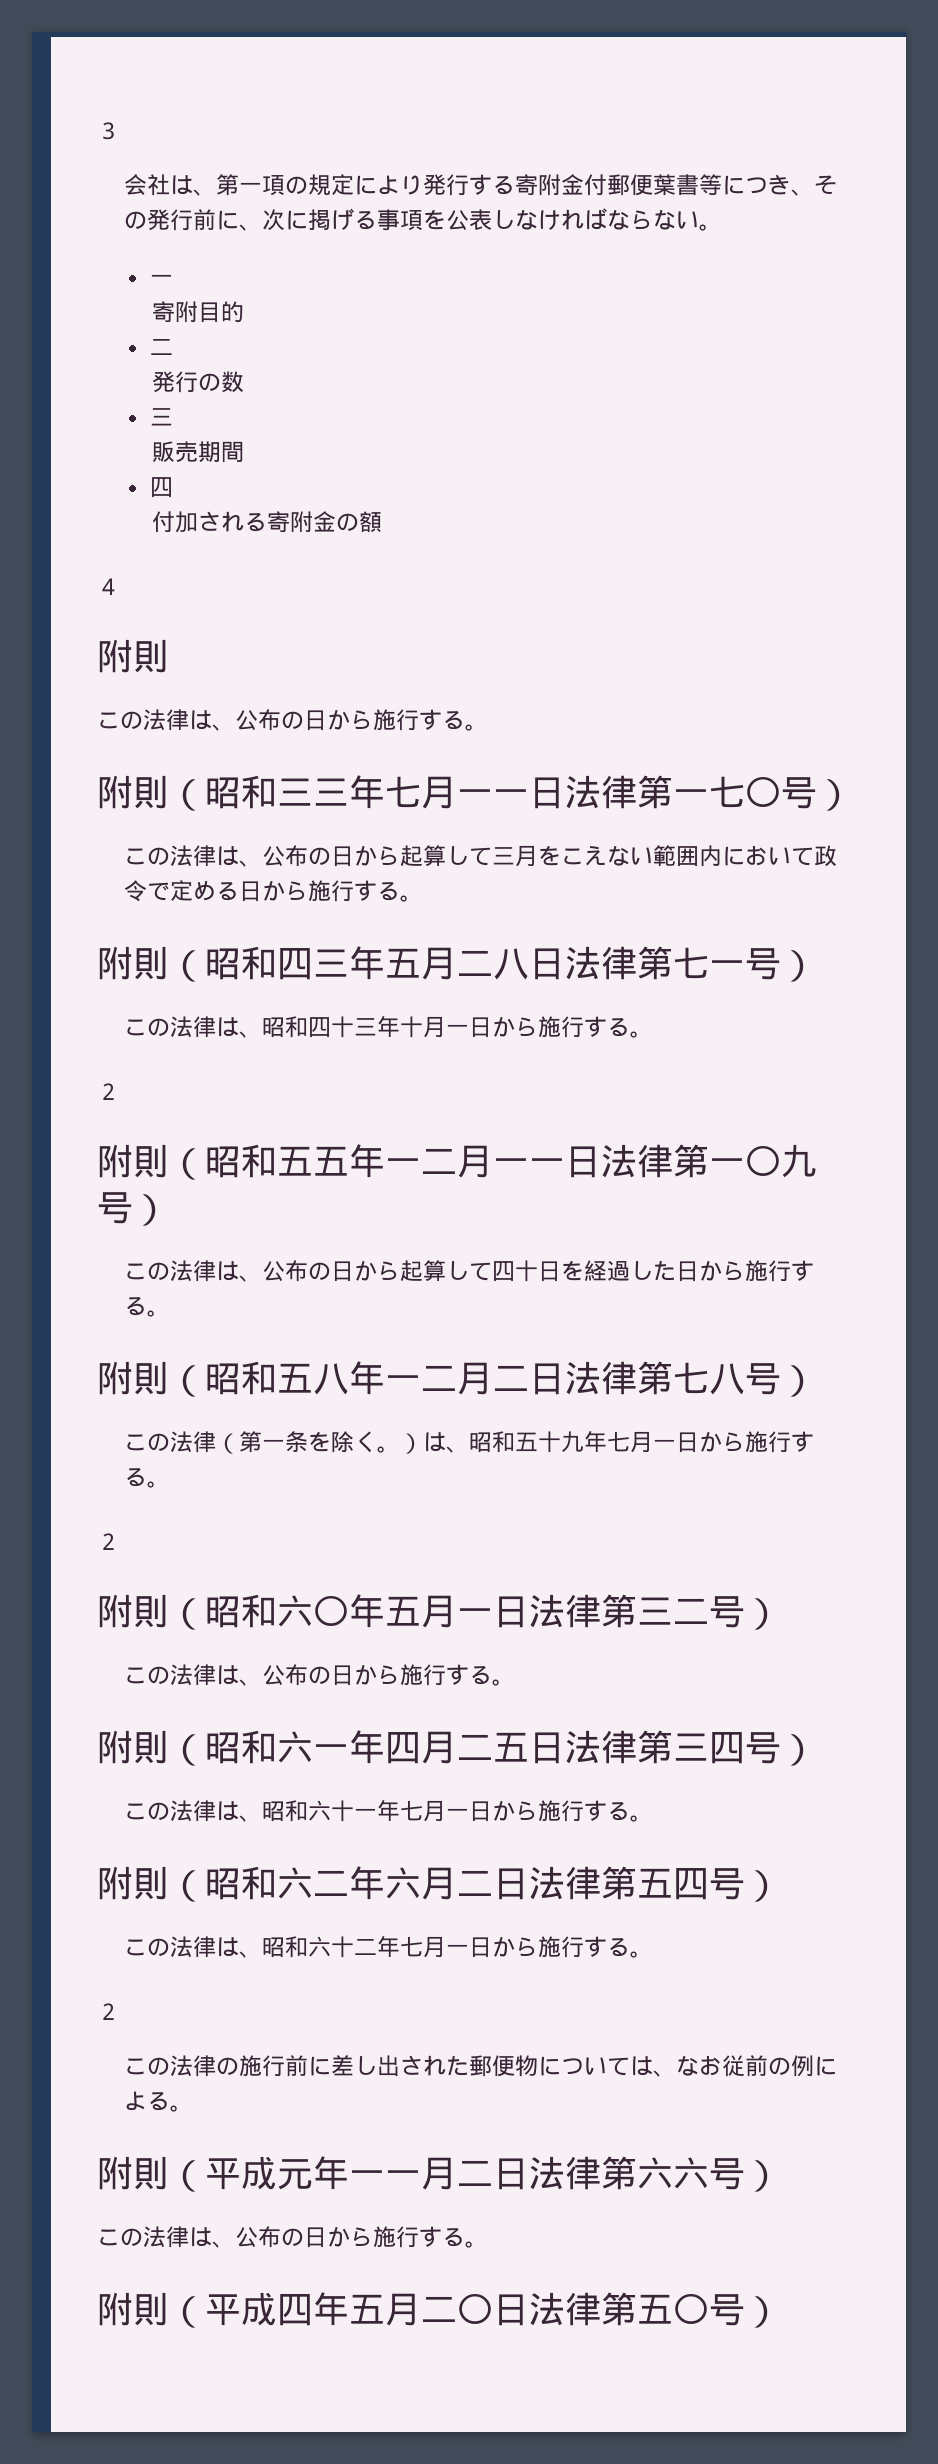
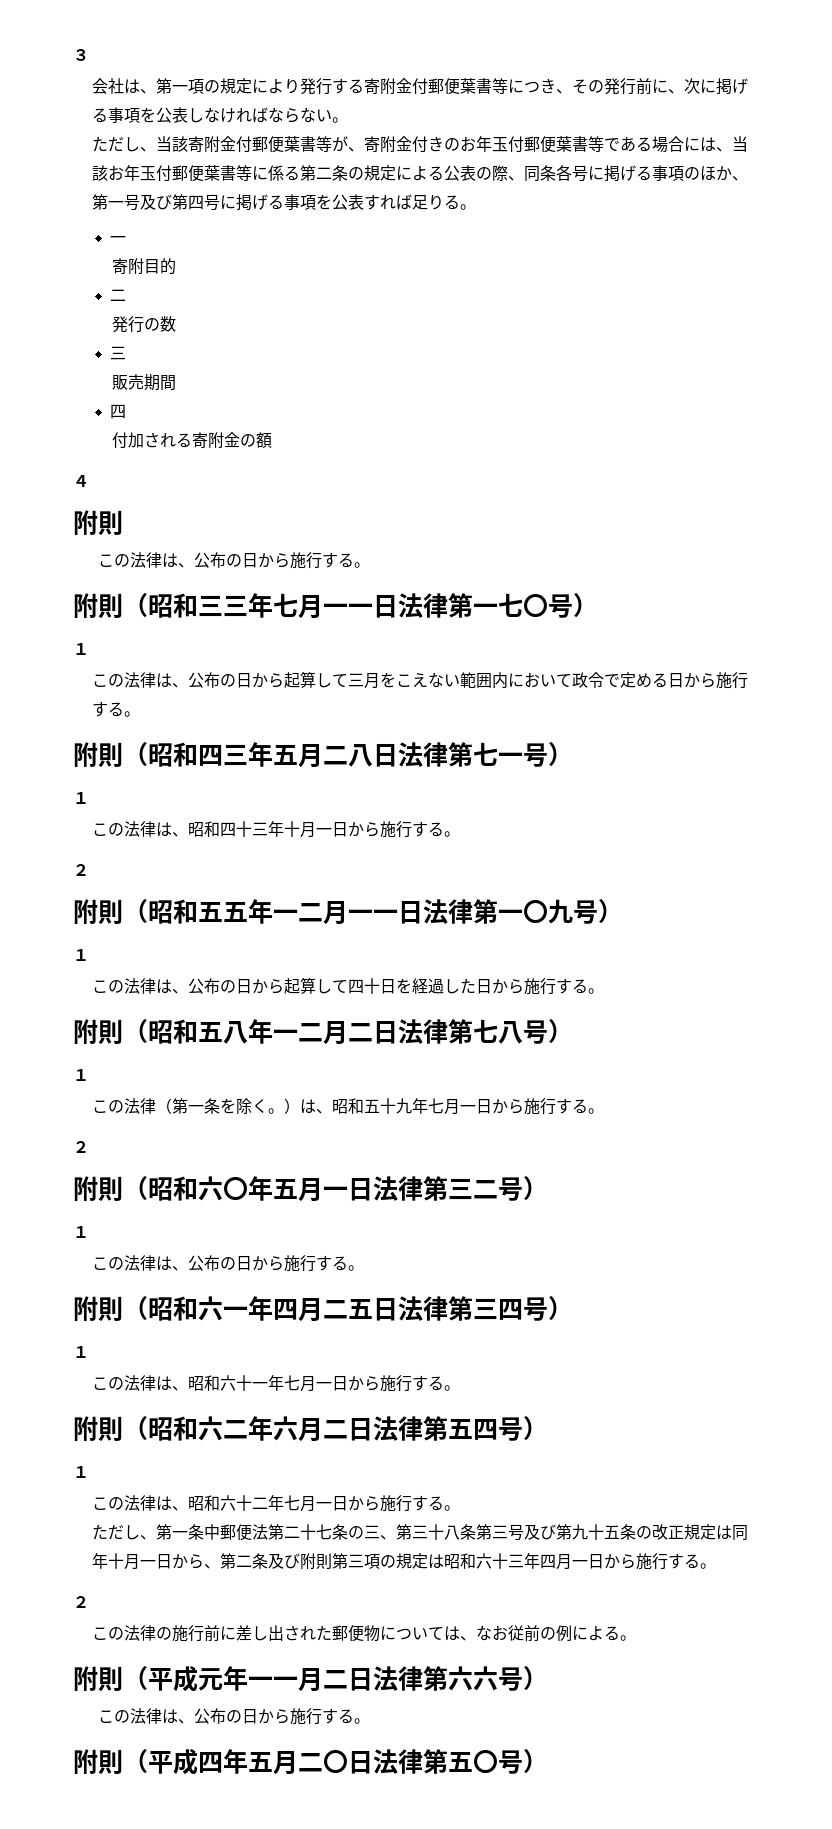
(723, 227) none -> [92,136,749,153] [92,165,749,182] [92,194,477,211] // ただし、当該寄附金付郵便葉書等が、寄附金付きのお年玉付郵便葉書等である場合には、当該お年玉付郵便葉書等に係る第二条の規定による公表の際、同条各号に掲げる事項のほか、第一号及び第四号に掲げる事項を公表すれば足りる。
(853, 795) none -> [73,643,89,655] // １
(817, 966) none -> [73,792,89,804] // １
(169, 1210) none -> [73,949,89,961] // １
(817, 1381) none -> [73,1069,89,1081] // １
(781, 1614) none -> [73,1226,89,1238] // １
(817, 1750) none -> [73,1346,89,1358] // １
(781, 1886) none -> [73,1466,89,1478] // １
(654, 1954) none -> [92,1524,749,1541] [92,1553,717,1570] // ただし、第一条中郵便法第二十七条の三、第三十八条第三号及び第九十五条の改正規定は同年十月一日から、第二条及び附則第三項の規定は昭和六十三年四月一日から施行する。

